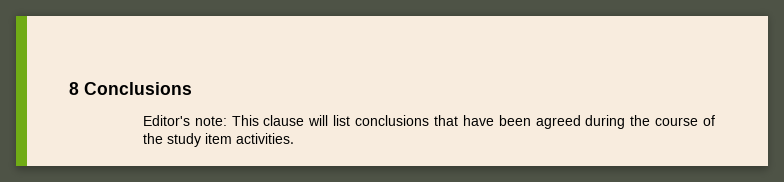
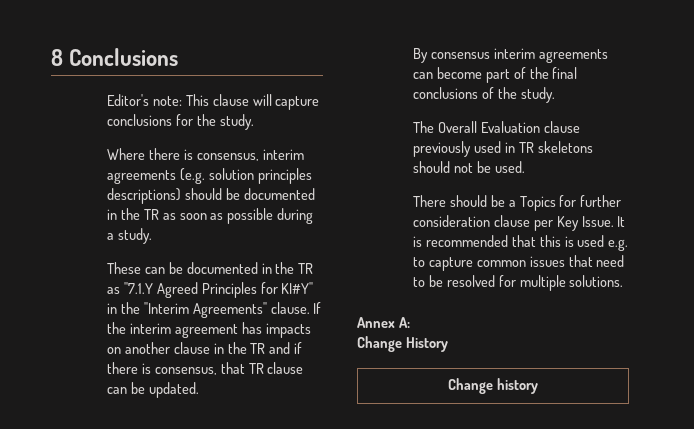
[333,115,715,129] [142,133,294,147] list conclusions that have been agreed during the course of the study item activities. -> [275,96,320,110] [106,114,254,130] [106,148,304,161] [106,168,312,184] [106,188,315,204] [106,208,314,224] [106,228,152,244] [106,262,314,274] [106,282,314,298] [106,302,322,318] [106,322,311,338] [106,342,303,354] [106,362,304,375] [106,382,199,398] [412,48,608,63] [412,67,578,83] [412,87,555,103] [412,121,580,133] [412,141,593,157] [412,161,525,173] [412,195,622,211] [412,215,626,231] [412,235,629,251] [412,255,625,271] [412,275,624,291] [357,317,410,328] [357,336,448,352] [448,378,538,394] capture conclusions for the study. // Where there is consensus, interim agreements (e.g. solution principles descriptions) should be documented in the TR as soon as possible during a study. // These can be documented in the TR as "7.1.Y Agreed Principles for KI#Y" in the "Interim Agreements" clause. If the interim agreement has impacts on another clause in the TR and if there is consensus, that TR clause can be updated. // By consensus interim agreements can become part of the final conclusions of the study. // The Overall Evaluation clause previously used in TR skeletons should not be used. // There should be a Topics for further consideration clause per Key Issue. It is recommended that this is used e.g. to capture common issues that need to be resolved for multiple solutions. // Annex A: // Change History // Change history

